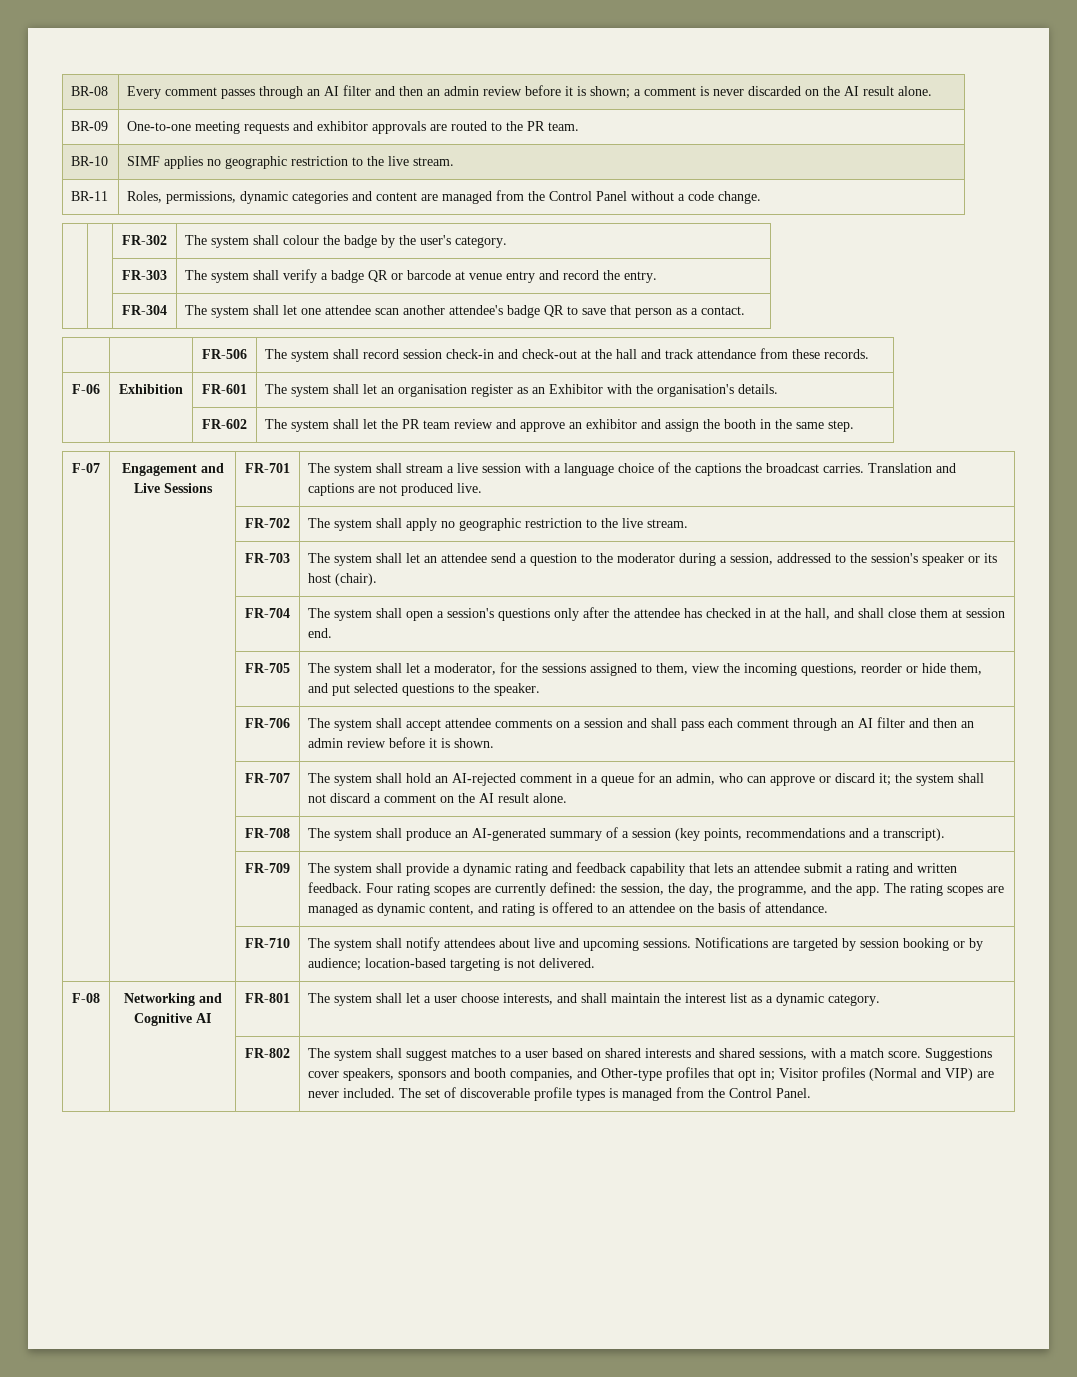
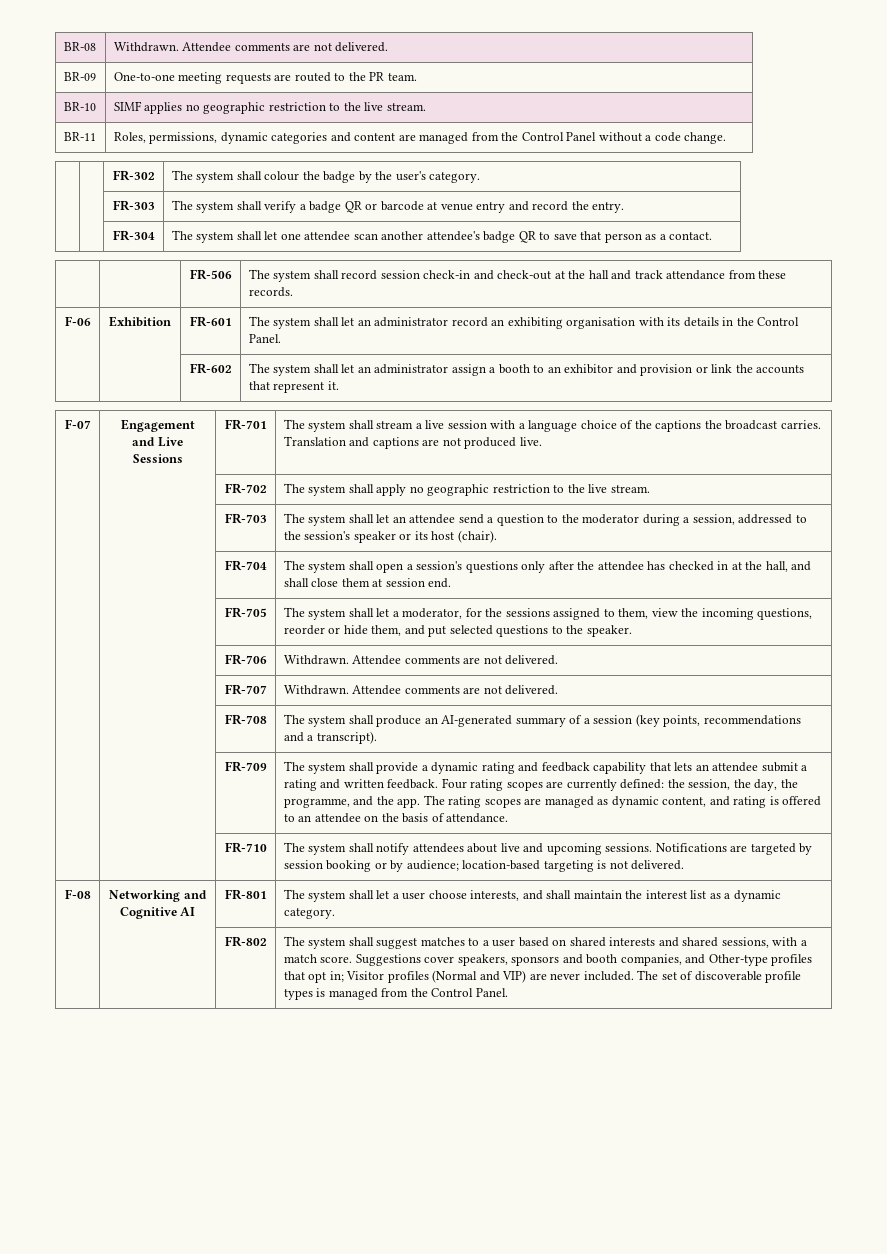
[127,85,933,99] Every comment passes through an AI filter and then an admin review before it is shown; a comment is never discarded on the AI result alone. -> [113,42,389,52] Withdrawn. Attendee comments are not delivered.
[293,121,427,134] and exhibitor approvals -> (271, 78) none
[398,384,779,397] organisation register as an Exhibitor with the organisation's details. -> [374,317,800,329] [248,334,281,343] administrator record an exhibiting organisation with its details in the Control Panel.
[381,419,855,432] the PR team review and approve an exhibitor and assign the booth in the same step. -> [357,364,805,376] [248,381,339,393] an administrator assign a booth to an exhibitor and provision or link the accounts that represent it.
[308,717,975,731] [308,737,495,748] [245,773,290,783] [308,772,985,786] [308,793,568,803] The system shall accept attendee comments on a session and shall pass each comment through an AI filter and then an admin review before it is shown. // | | FR-707 | The system shall hold an AI-rejected comment in a queue for an admin, who can approve or discard it; the system shall not discard a comment on the AI result alone. -> [283,655,559,665] [224,684,267,695] [283,685,559,695] Withdrawn. Attendee comments are not delivered. // | | FR-707 | Withdrawn. Attendee comments are not delivered.

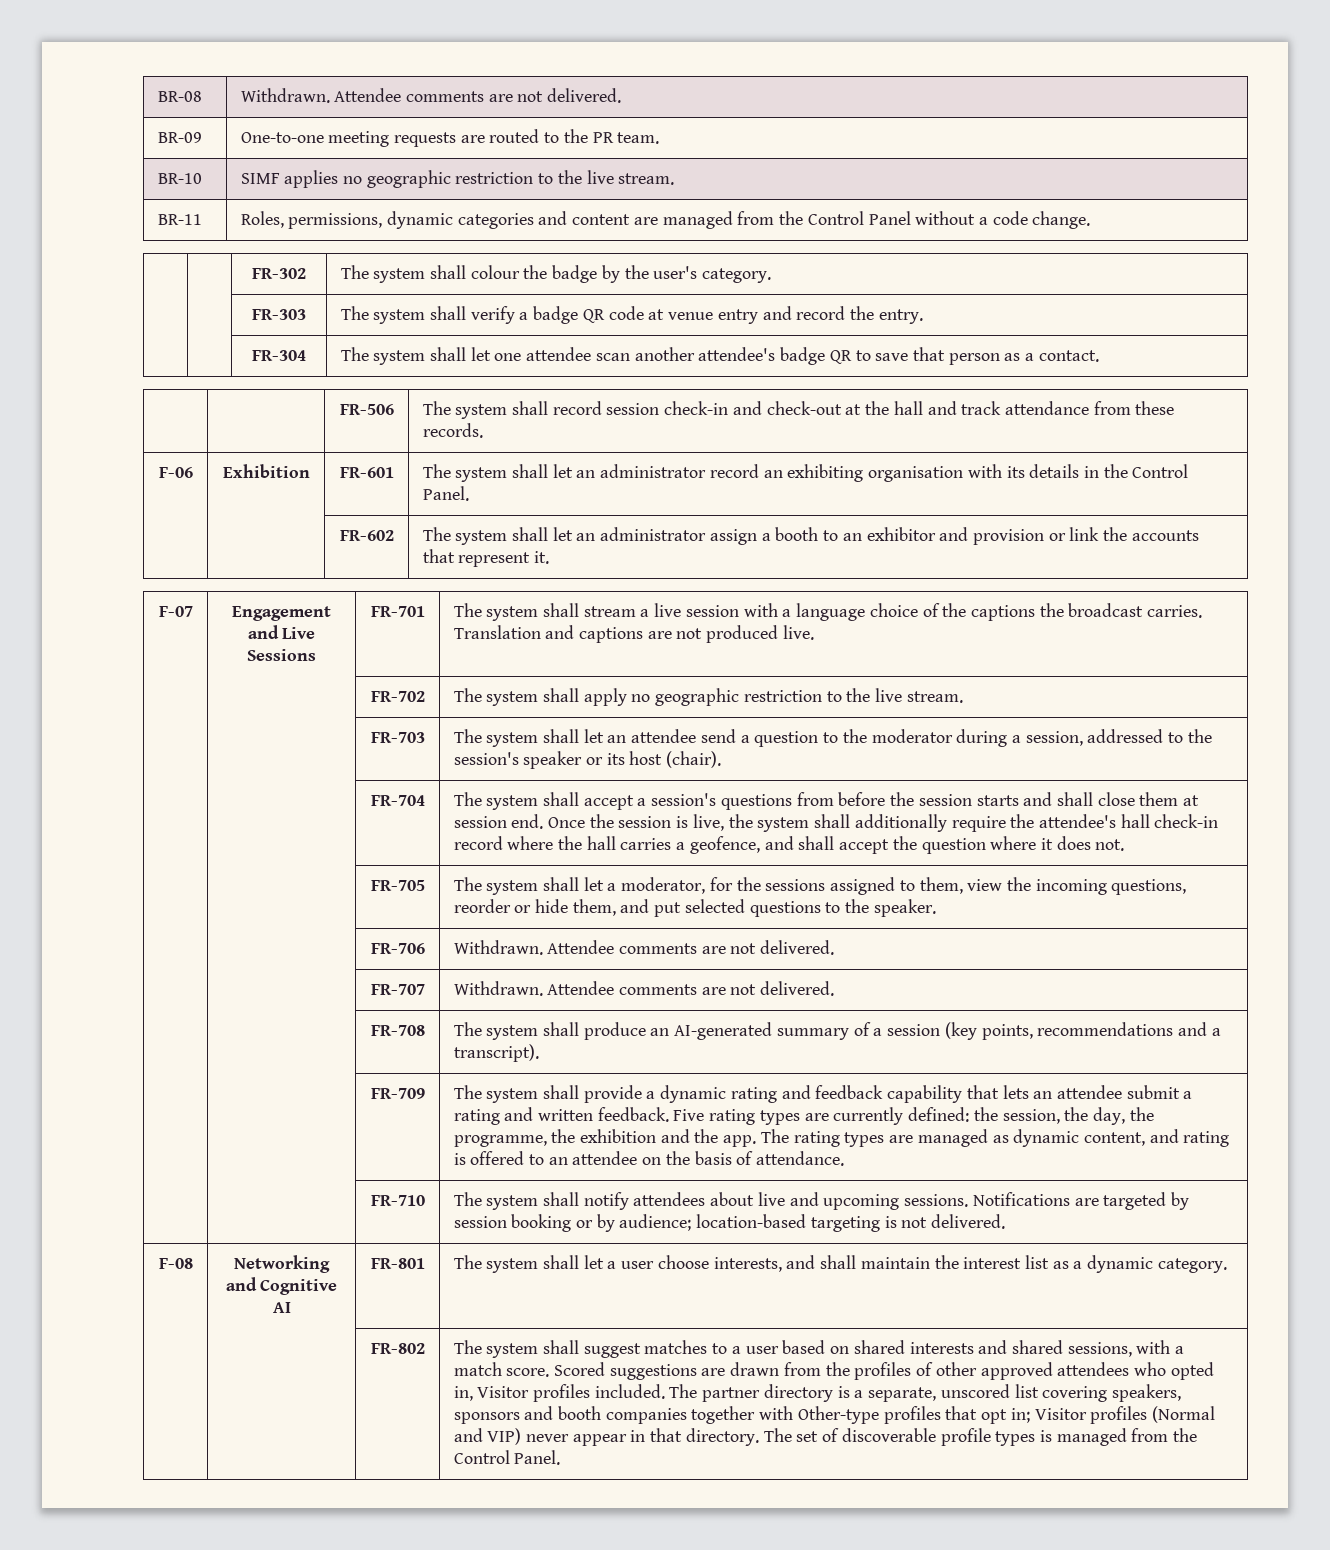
[365,201,424,211] or barcode -> [608,306,644,320] code
[376,563,404,573] open -> [583,795,634,810] accept
[521,561,788,573] only after the attendee has checked in at the hall, -> [796,792,1019,806] from before the session starts
(452, 583) none -> [548,814,1219,832] [453,836,1125,854] Once the session is live, the system shall additionally require the attendee's hall check-in record where the hall carries a geofence, and shall accept the question where it does not.
[441,778,543,791] Four rating scopes -> [673,1109,800,1125] Five rating types
(350, 803) none -> [551,1129,657,1143] the exhibition
[484,798,521,808] scopes -> [844,1132,885,1147] types
[355,954,455,966] Suggestions cover -> [554,1362,1214,1380] [453,1384,1108,1402] Scored suggestions are drawn from the profiles of other approved attendees who opted in, Visitor profiles included. The partner directory is a separate, unscored list covering
[620,954,706,966] companies, and -> [605,1406,794,1424] companies together with
[529,971,634,981] are never included. -> [526,1428,759,1446] never appear in that directory.

